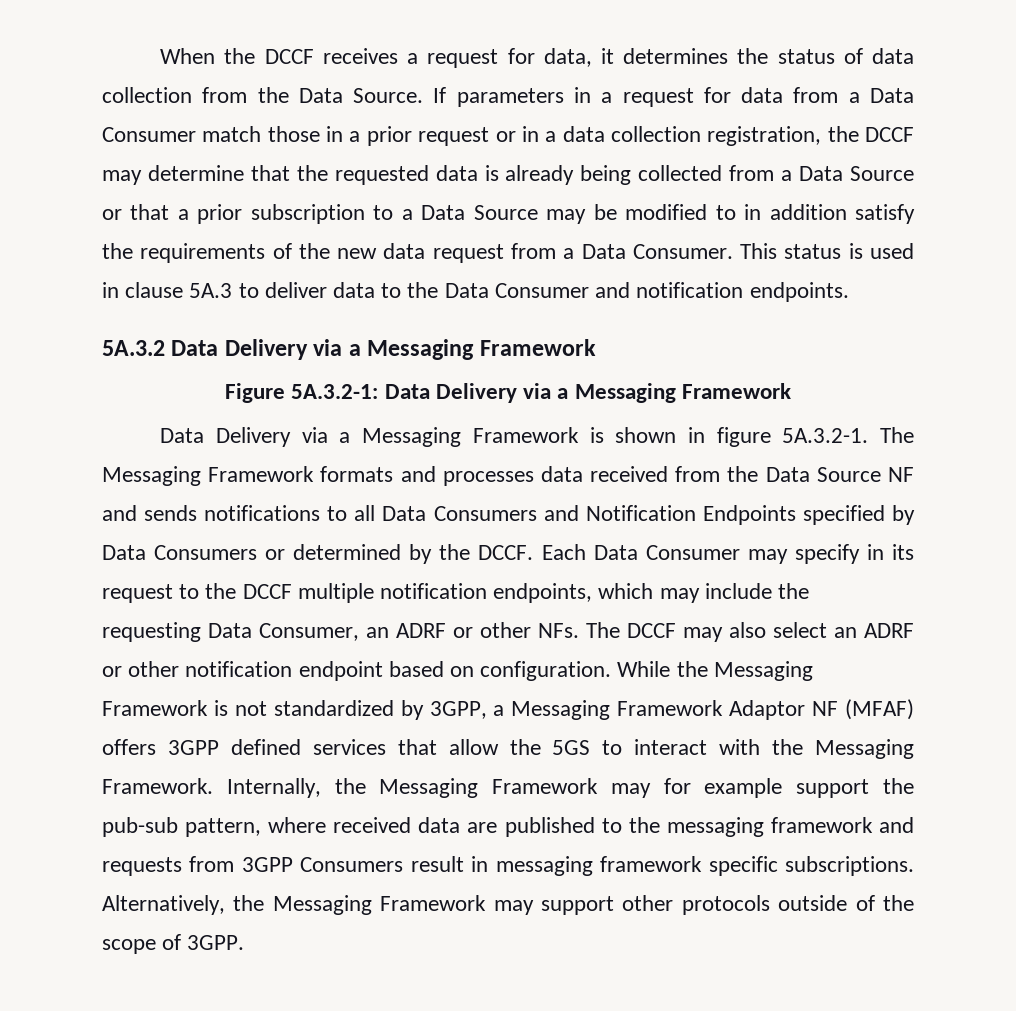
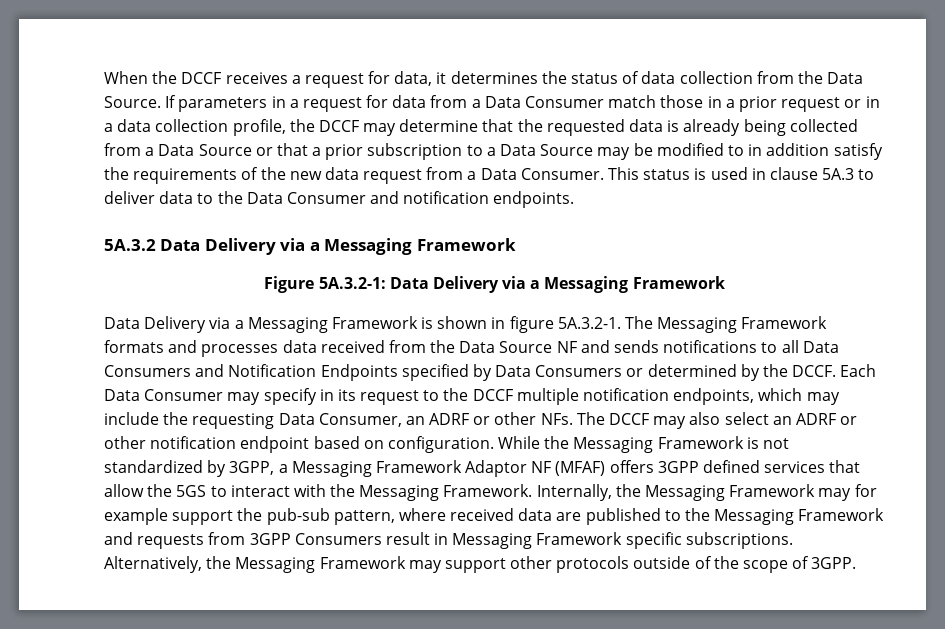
[707,126,822,146] registration, -> [232,119,286,136] profile,
[666,817,873,837] messaging framework -> [714,508,885,525] Messaging Framework
[495,856,703,876] messaging framework -> [452,532,623,549] Messaging Framework

